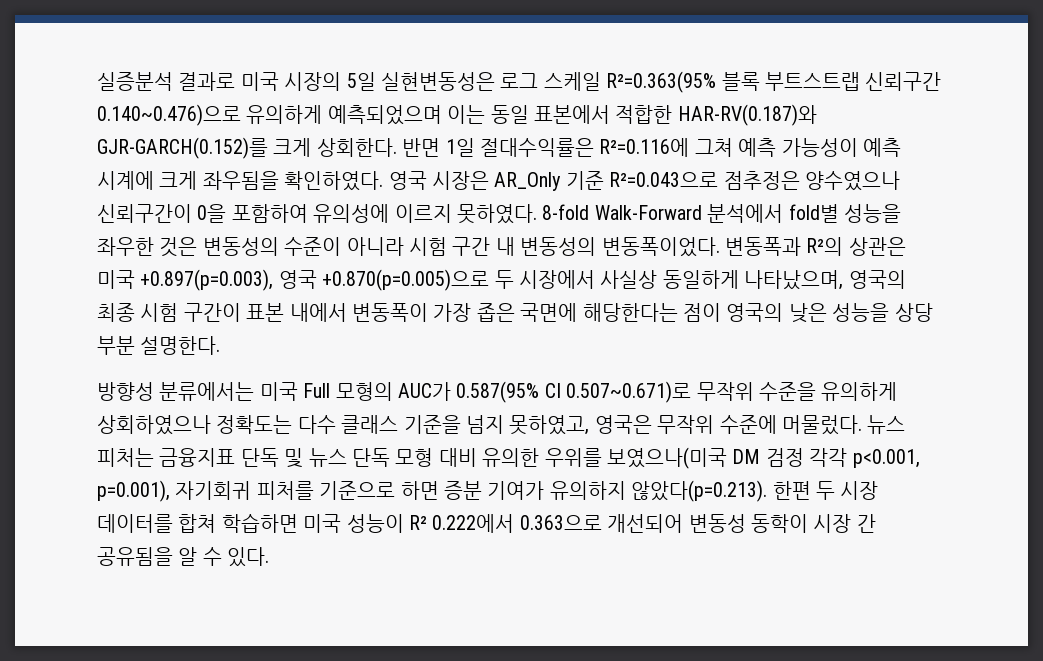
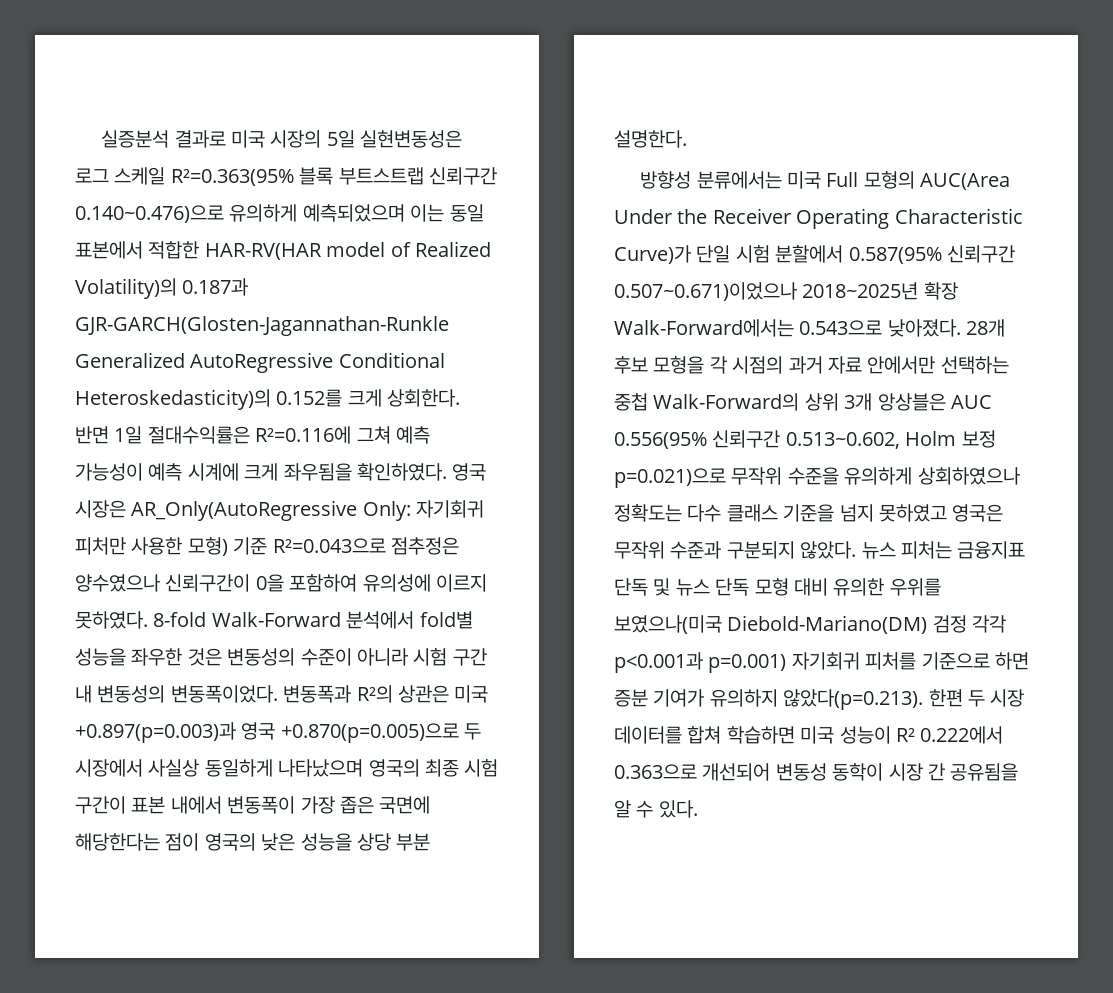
[677,104,817,126] [97,137,268,159] HAR-RV(0.187)와 GJR-GARCH(0.152)를 -> [204,241,491,260] [75,278,249,299] [75,316,449,336] [75,352,445,373] [75,389,343,410] HAR-RV(HAR model of Realized Volatility)의 0.187과 GJR-GARCH(Glosten-Jagannathan-Runkle Generalized AutoRegressive Conditional Heteroskedasticity)의 0.152를
[494,172,562,191] AR_Only -> [131,500,485,521] [75,537,228,556] AR_Only(AutoRegressive Only: 자기회귀 피처만 사용한 모형)
[140,269,274,291] +0.897(p=0.003), -> [75,722,236,743] +0.897(p=0.003)과
[744,270,844,290] 나타났으며, -> [278,759,364,777] 나타났으며
[398,381,692,403] AUC가 0.587(95% CI 0.507~0.671)로 -> [920,173,1011,190] [614,208,1023,229] [614,245,1015,264] [614,282,958,301] [614,319,1006,337] [614,356,1009,374] [614,393,992,411] [614,430,996,449] [614,468,726,488] AUC(Area Under the Receiver Operating Characteristic Curve)가 단일 시험 분할에서 0.587(95% 신뢰구간 0.507~0.671)이었으나 2018~2025년 확장 Walk-Forward에서는 0.543으로 낮아졌다. 28개 후보 모형을 각 시점의 과거 자료 안에서만 선택하는 중첩 Walk-Forward의 상위 3개 앙상블은 AUC 0.556(95% 신뢰구간 0.513~0.602, Holm 보정 p=0.021)으로
[509,415,590,435] 못하였고, -> [879,504,947,522] 못하였고
[719,415,862,435] 수준에 머물렀다. -> [670,541,857,559] 수준과 구분되지 않았다.
[732,449,761,464] DM -> [727,615,928,634] Diebold-Mariano(DM)
[852,449,920,468] [97,480,170,502] p<0.001, p=0.001), -> [614,652,787,673] p<0.001과 p=0.001)

